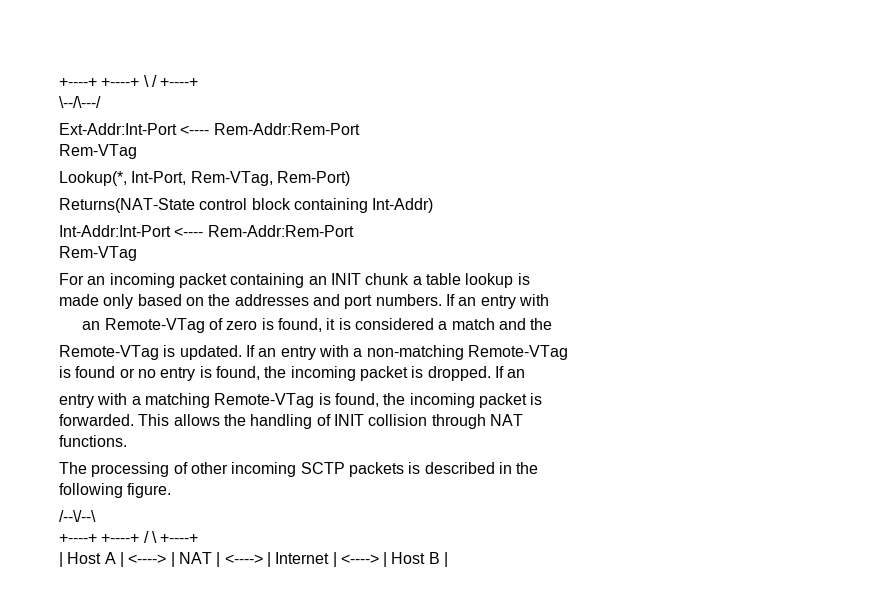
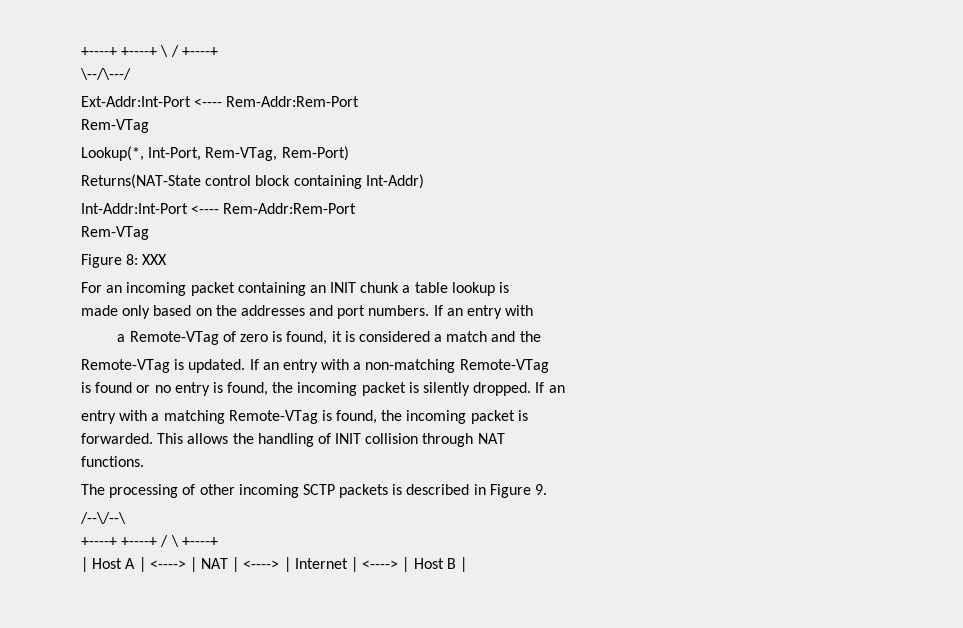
(137, 253) none -> [81,254,168,268] // Figure 8: XXX
[82,321,101,330] an -> [117,334,126,342] a
(424, 372) none -> [423,382,471,396] silently
[516,462,539,474] [59,483,172,498] the // following figure. -> [489,484,548,498] Figure 9.

